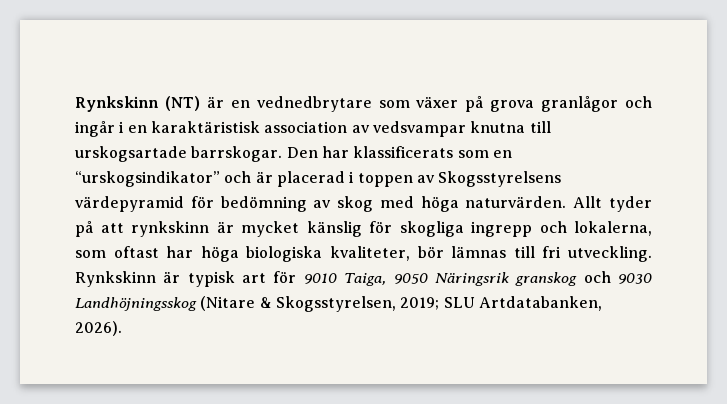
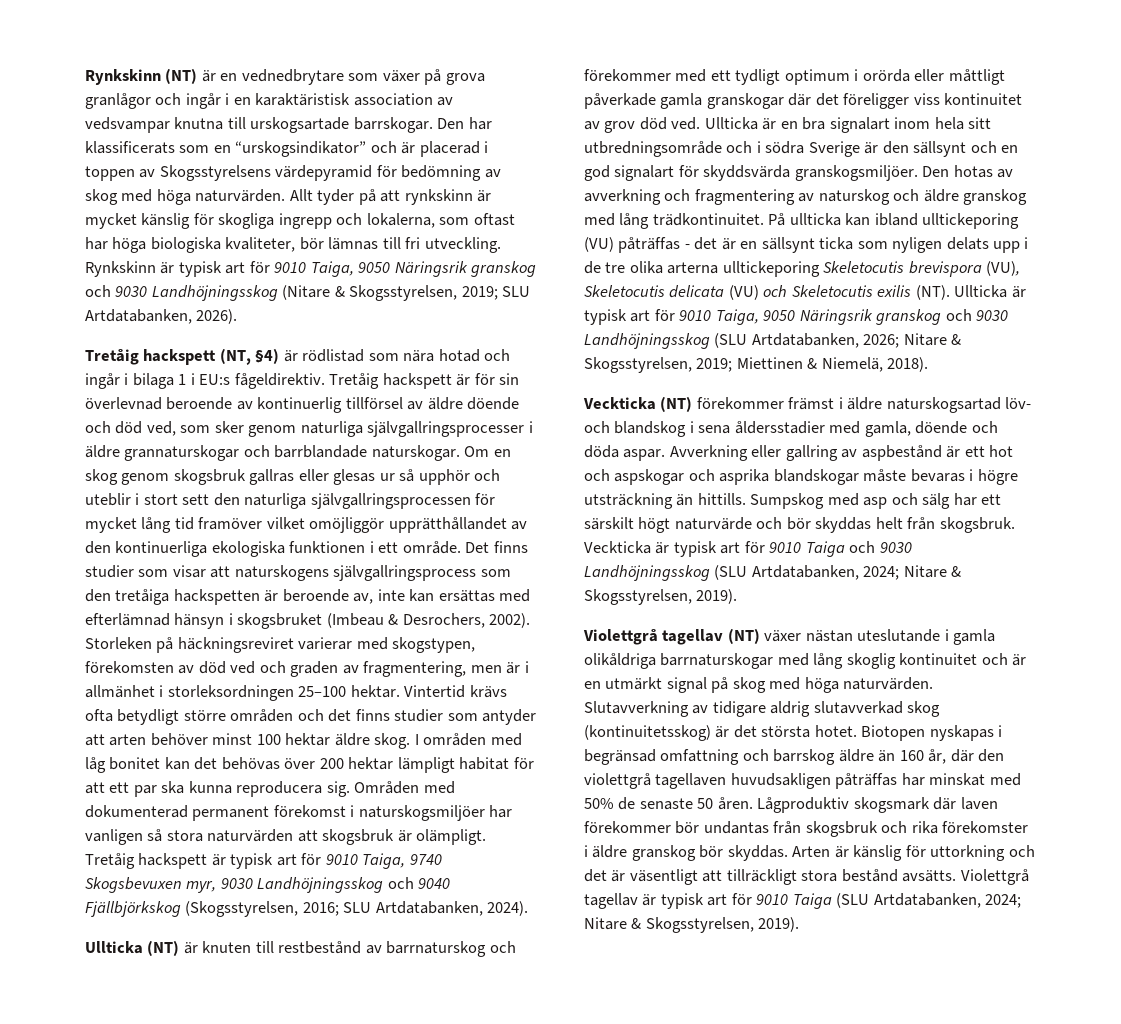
(122, 328) none -> [85,348,511,365] [85,373,520,389] [85,397,520,413] [85,421,533,437] [85,445,511,461] [85,469,501,485] [85,493,496,509] [85,517,528,533] [85,541,528,557] [85,565,511,581] [85,589,531,605] [85,613,531,629] [85,637,476,653] [85,661,529,677] [85,685,507,701] [85,709,537,725] [85,733,522,749] [85,757,534,773] [85,781,455,797] [85,805,513,821] [85,829,487,845] [85,853,442,869] [85,877,451,893] [85,901,529,917] [85,940,516,957] [584,69,1005,85] [584,93,1023,109] [584,117,992,133] [584,141,1019,157] [584,165,1014,181] [584,189,1028,205] [584,213,1020,229] [584,237,1029,253] [584,261,1021,277] [584,285,1026,300] [584,309,1009,325] [584,333,962,349] [584,357,929,373] [583,396,1032,413] [584,421,998,437] [584,445,1014,461] [584,469,1018,485] [584,493,1002,509] [584,517,1015,533] [584,541,912,557] [584,565,962,581] [584,589,738,605] [583,628,996,645] [584,653,1027,669] [584,677,934,693] [584,701,941,717] [584,725,1003,741] [584,749,1005,765] [584,773,1021,789] [584,797,998,813] [584,821,1029,837] [584,845,1035,861] [584,869,1029,885] [584,893,1022,909] [584,917,800,933] // Tretåig hackspett (NT, §4) är rödlistad som nära hotad och ingår i bilaga 1 i EU:s fågeldirektiv. Tretåig hackspett är för sin överlevnad beroende av kontinuerlig tillförsel av äldre döende och död ved, som sker genom naturliga självgallringsprocesser i äldre grannaturskogar och barrblandade naturskogar. Om en skog genom skogsbruk gallras eller glesas ur så upphör och uteblir i stort sett den naturliga självgallringsprocessen för mycket lång tid framöver vilket omöjliggör upprätthållandet av den kontinuerliga ekologiska funktionen i ett område. Det finns studier som visar att naturskogens självgallringsprocess som den tretåiga hackspetten är beroende av, inte kan ersättas med efterlämnad hänsyn i skogsbruket (Imbeau & Desrochers, 2002). Storleken på häckningsreviret varierar med skogstypen, förekomsten av död ved och graden av fragmentering, men är i allmänhet i storleksordningen 25–100 hektar. Vintertid krävs ofta betydligt större områden och det finns studier som antyder att arten behöver minst 100 hektar äldre skog. I områden med låg bonitet kan det behövas över 200 hektar lämpligt habitat för att ett par ska kunna reproducera sig. Områden med dokumenterad permanent förekomst i naturskogsmiljöer har vanligen så stora naturvärden att skogsbruk är olämpligt. Tretåig hackspett är typisk art för 9010 Taiga, 9740 Skogsbevuxen myr, 9030 Landhöjningsskog och 9040 Fjällbjörkskog (Skogsstyrelsen, 2016; SLU Artdatabanken, 2024). // Ullticka (NT) är knuten till restbestånd av barrnaturskog och förekommer med ett tydligt optimum i orörda eller måttligt påverkade gamla granskogar där det föreligger viss kontinuitet av grov död ved. Ullticka är en bra signalart inom hela sitt utbredningsområde och i södra Sverige är den sällsynt och en god signalart för skyddsvärda granskogsmiljöer. Den hotas av avverkning och fragmentering av naturskog och äldre granskog med lång trädkontinuitet. På ullticka kan ibland ulltickeporing (VU) påträffas - det är en sällsynt ticka som nyligen delats upp i de tre olika arterna ulltickeporing Skeletocutis brevispora (VU), Skeletocutis delicata (VU) och Skeletocutis exilis (NT). Ullticka är typisk art för 9010 Taiga, 9050 Näringsrik granskog och 9030 Landhöjningsskog (SLU Artdatabanken, 2026; Nitare & Skogsstyrelsen, 2019; Miettinen & Niemelä, 2018). // Veckticka (NT) förekommer främst i äldre naturskogsartad löv- och blandskog i sena åldersstadier med gamla, döende och döda aspar. Avverkning eller gallring av aspbestånd är ett hot och aspskogar och asprika blandskogar måste bevaras i högre utsträckning än hittills. Sumpskog med asp och sälg har ett särskilt högt naturvärde och bör skyddas helt från skogsbruk. Veckticka är typisk art för 9010 Taiga och 9030 Landhöjningsskog (SLU Artdatabanken, 2024; Nitare & Skogsstyrelsen, 2019). // Violettgrå tagellav (NT) växer nästan uteslutande i gamla olikåldriga barrnaturskogar med lång skoglig kontinuitet och är en utmärkt signal på skog med höga naturvärden. Slutavverkning av tidigare aldrig slutavverkad skog (kontinuitetsskog) är det största hotet. Biotopen nyskapas i begränsad omfattning och barrskog äldre än 160 år, där den violettgrå tagellaven huvudsakligen påträffas har minskat med 50% de senaste 50 åren. Lågproduktiv skogsmark där laven förekommer bör undantas från skogsbruk och rika förekomster i äldre granskog bör skyddas. Arten är känslig för uttorkning och det är väsentligt att tillräckligt stora bestånd avsätts. Violettgrå tagellav är typisk art för 9010 Taiga (SLU Artdatabanken, 2024; Nitare & Skogsstyrelsen, 2019).

